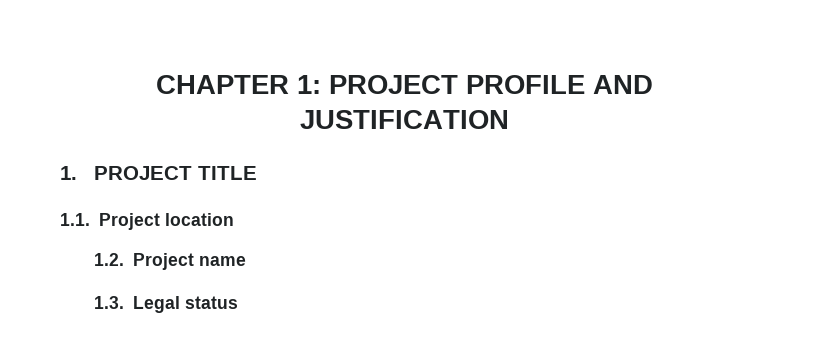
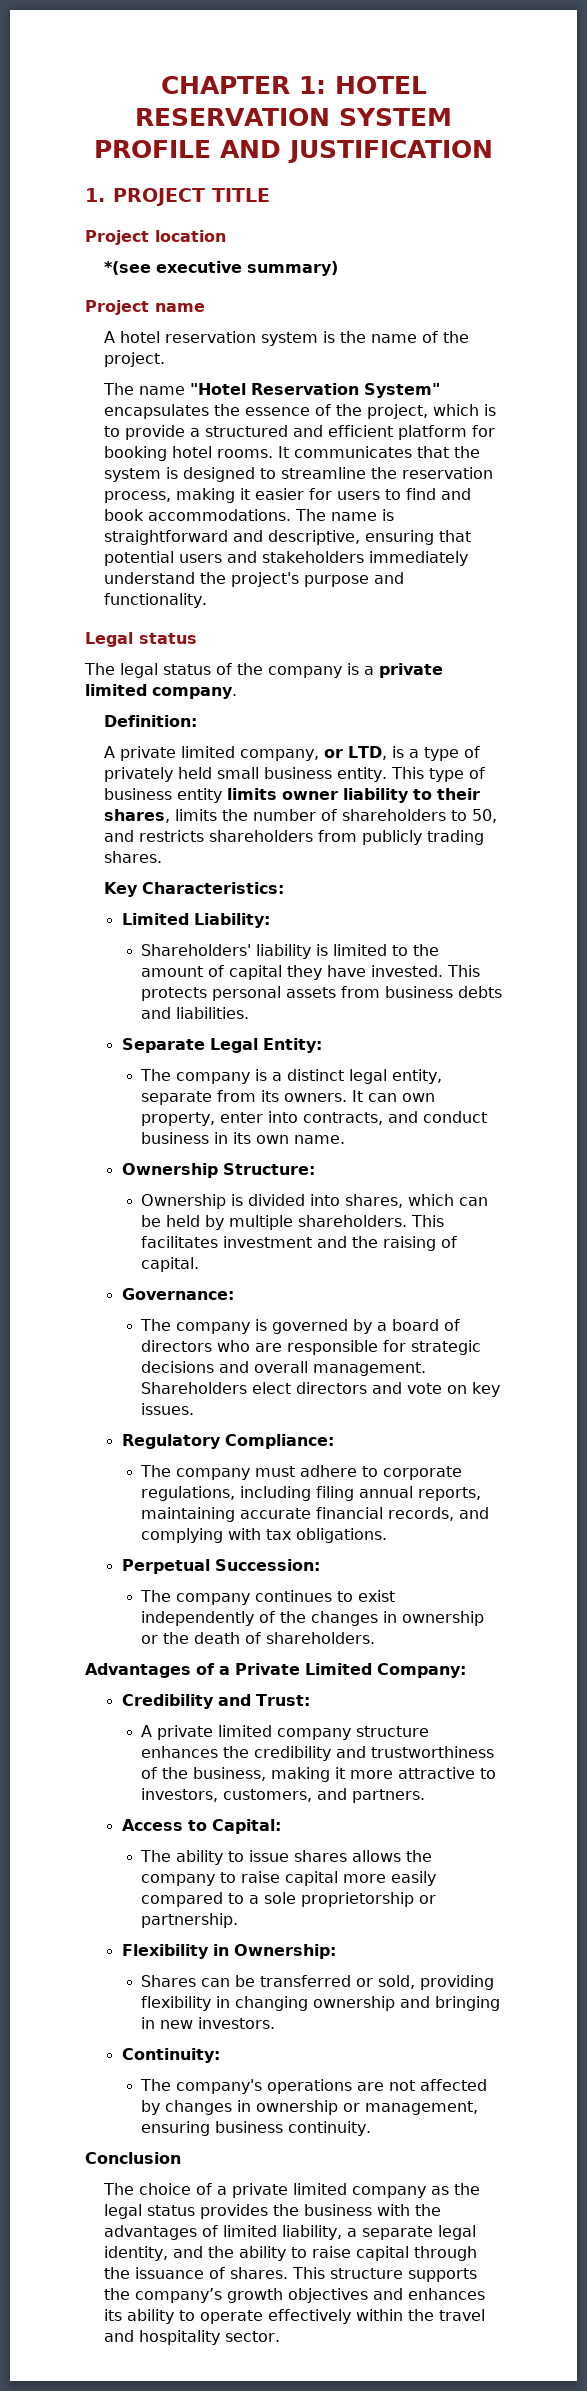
[329,75,458,94] PROJECT -> [334,76,427,94] [134,108,453,126] HOTEL RESERVATION SYSTEM
[60,213,90,226] 1.1. -> (270, 195) none
[94,253,125,266] 1.2. -> [104,261,339,276] *(see executive summary) //
[94,296,238,313] 1.3. Legal status -> [104,331,470,346] [104,352,166,367] [103,383,441,398] [104,404,497,419] [104,425,496,440] [104,446,481,461] [104,467,494,482] [104,488,472,503] [104,509,395,521] [104,530,472,545] [104,551,469,566] [104,572,405,587] [104,593,208,608] [85,632,197,647] [84,663,443,678] [85,684,237,699] [104,715,198,727] [104,746,481,761] [104,767,486,782] [104,788,481,803] [104,809,498,823] [104,830,485,845] [104,851,163,863] [104,882,285,897] [121,913,270,928] [140,944,439,959] [140,965,480,980] [140,986,502,1001] [140,1007,249,1019] [121,1038,322,1053] [139,1069,442,1084] [140,1090,435,1105] [140,1111,487,1126] [140,1132,345,1144] [121,1163,315,1178] [140,1194,488,1209] [140,1215,444,1230] [140,1236,457,1251] [140,1257,199,1272] [121,1288,234,1300] [139,1319,460,1334] [140,1340,481,1355] [140,1361,426,1376] [140,1382,500,1397] [140,1403,194,1415] [121,1434,334,1449] [139,1465,462,1480] [140,1486,481,1501] [140,1507,489,1522] [140,1528,387,1543] [121,1559,320,1574] [139,1590,395,1605] [140,1611,484,1626] [140,1632,375,1644] [85,1663,466,1678] [121,1694,310,1709] [140,1725,429,1740] [140,1746,494,1761] [140,1767,496,1782] [140,1788,425,1803] [121,1819,281,1834] [139,1850,432,1865] [140,1871,436,1886] [140,1892,436,1907] [140,1913,238,1928] [121,1944,336,1959] [140,1975,494,1990] [140,1996,500,2011] [140,2017,275,2029] [121,2048,220,2063] [139,2079,487,2094] [140,2100,478,2115] [140,2121,371,2136] [85,2152,181,2164] [103,2183,481,2198] [104,2204,442,2219] [104,2225,477,2240] [104,2246,478,2261] [104,2267,478,2282] [104,2288,486,2303] [104,2309,486,2324] [104,2330,281,2345] A hotel reservation system is the name of the project. // The name "Hotel Reservation System" encapsulates the essence of the project, which is to provide a structured and efficient platform for booking hotel rooms. It communicates that the system is designed to streamline the reservation process, making it easier for users to find and book accommodations. The name is straightforward and descriptive, ensuring that potential users and stakeholders immediately understand the project's purpose and functionality. // Legal status // The legal status of the company is a private limited company. // Definition: // A private limited company, or LTD, is a type of privately held small business entity. This type of business entity limits owner liability to their shares, limits the number of shareholders to 50, and restricts shareholders from publicly trading shares. // Key Characteristics: // Limited Liability: // Shareholders' liability is limited to the amount of capital they have invested. This protects personal assets from business debts and liabilities. // Separate Legal Entity: // The company is a distinct legal entity, separate from its owners. It can own property, enter into contracts, and conduct business in its own name. // Ownership Structure: // Ownership is divided into shares, which can be held by multiple shareholders. This facilitates investment and the raising of capital. // Governance: // The company is governed by a board of directors who are responsible for strategic decisions and overall management. Shareholders elect directors and vote on key issues. // Regulatory Compliance: // The company must adhere to corporate regulations, including filing annual reports, maintaining accurate financial records, and complying with tax obligations. // Perpetual Succession: // The company continues to exist independently of the changes in ownership or the death of shareholders. // Advantages of a Private Limited Company: // Credibility and Trust: // A private limited company structure enhances the credibility and trustworthiness of the business, making it more attractive to investors, customers, and partners. // Access to Capital: // The ability to issue shares allows the company to raise capital more easily compared to a sole proprietorship or partnership. // Flexibility in Ownership: // Shares can be transferred or sold, providing flexibility in changing ownership and bringing in new investors. // Continuity: // The company's operations are not affected by changes in ownership or management, ensuring business continuity. // Conclusion // The choice of a private limited company as the legal status provides the business with the advantages of limited liability, a separate legal identity, and the ability to raise capital through the issuance of shares. This structure supports the company’s growth objectives and enhances its ability to operate effectively within the travel and hospitality sector.

